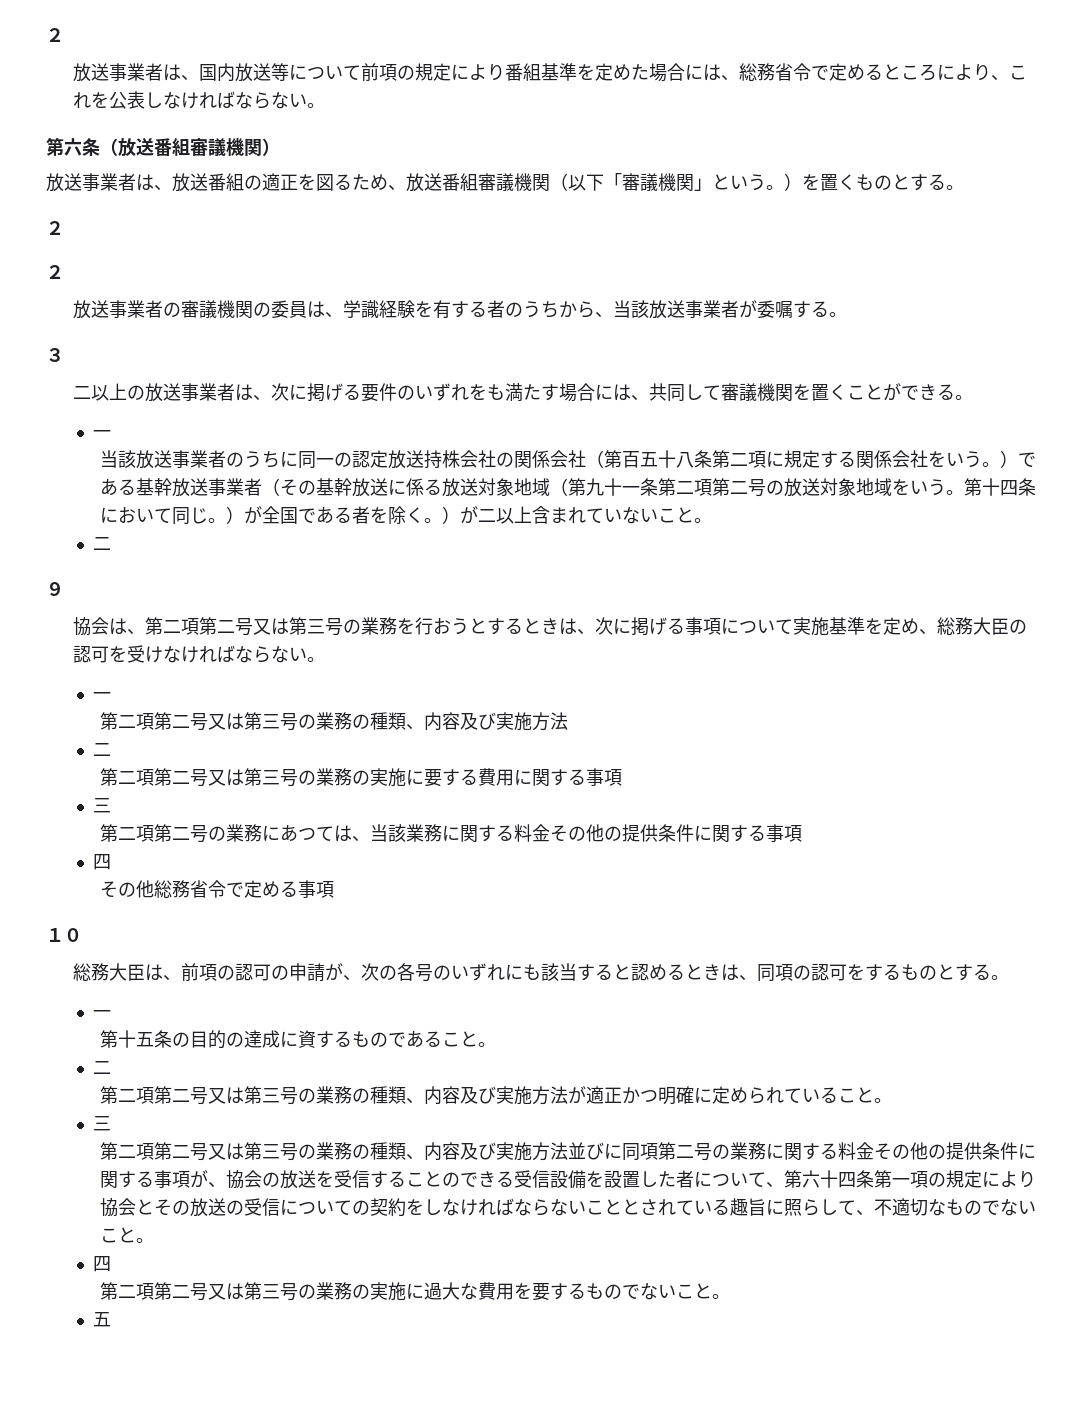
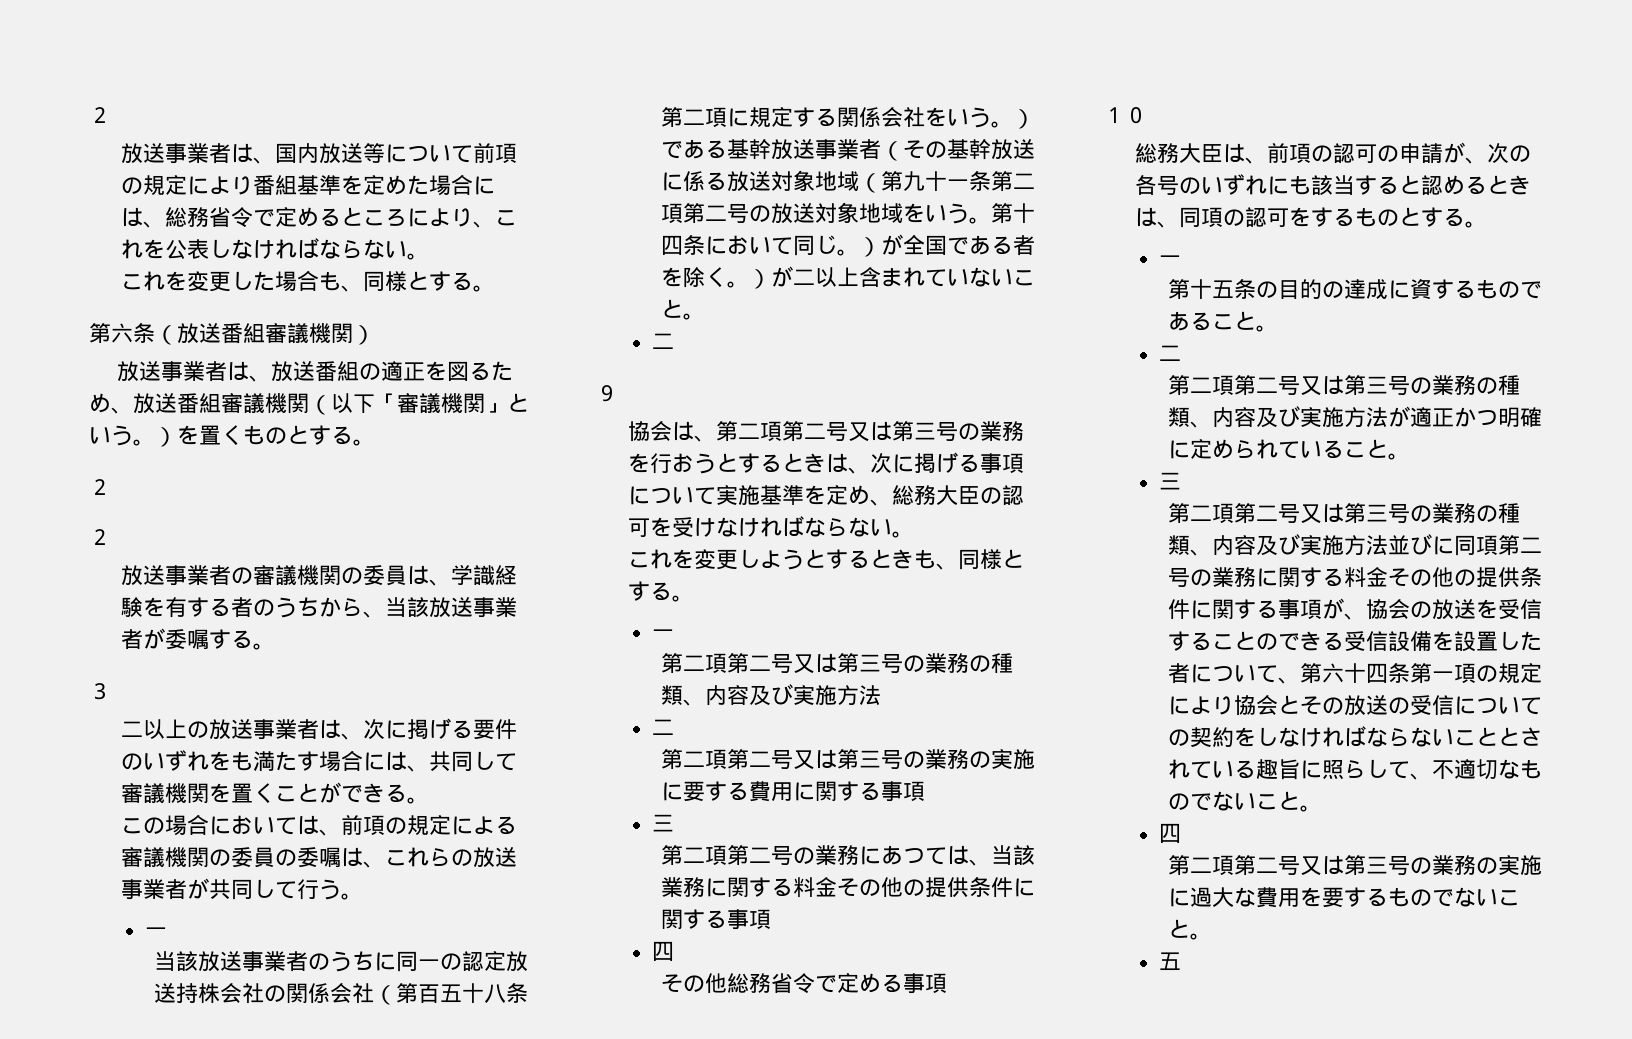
(325, 105) none -> [121,270,496,292] // これを変更した場合も、同様とする。
(973, 397) none -> [121,814,518,836] [121,847,518,868] [121,878,364,900] // この場合においては、前項の規定による審議機関の委員の委嘱は、これらの放送事業者が共同して行う。
(325, 659) none -> [628,549,1025,570] [628,581,695,602] // これを変更しようとするときも、同様とする。

